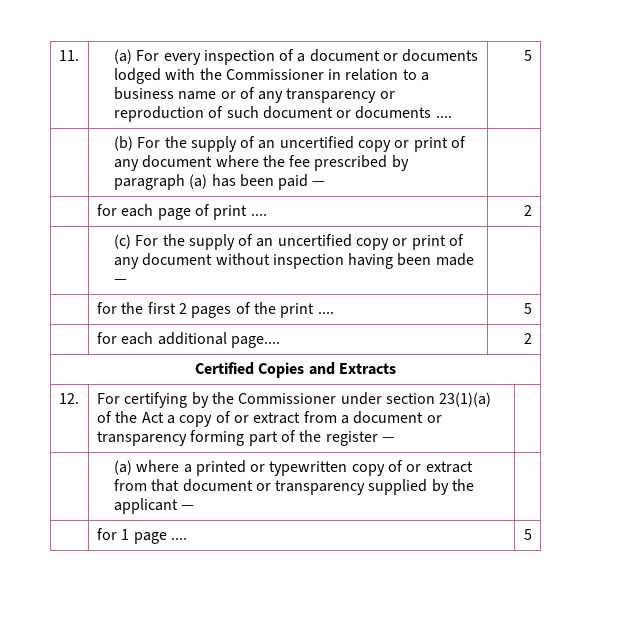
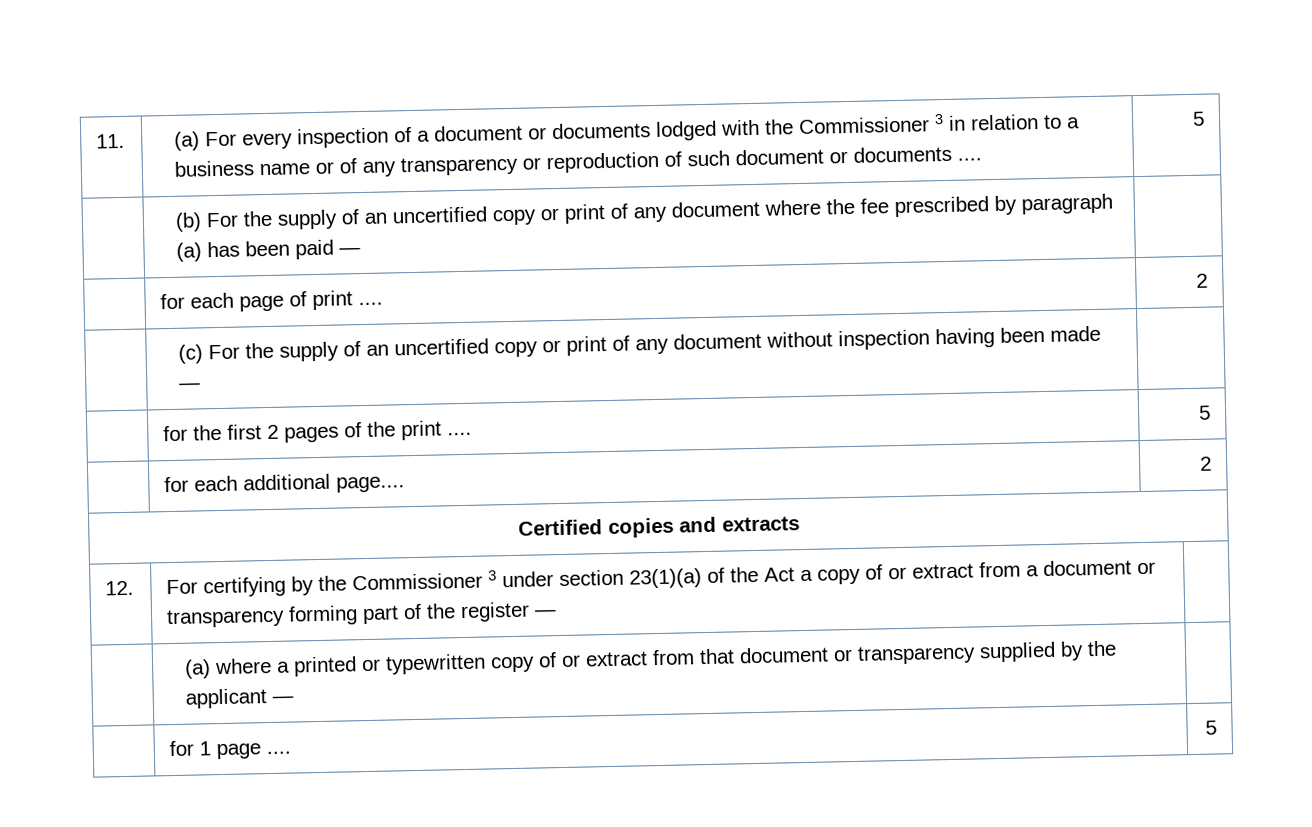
(324, 74) none -> [934,114,945,125] 3
[258,362,396,378] Copies and Extracts -> [607,516,800,539] copies and extracts
(337, 398) none -> [488,570,498,581] 3

